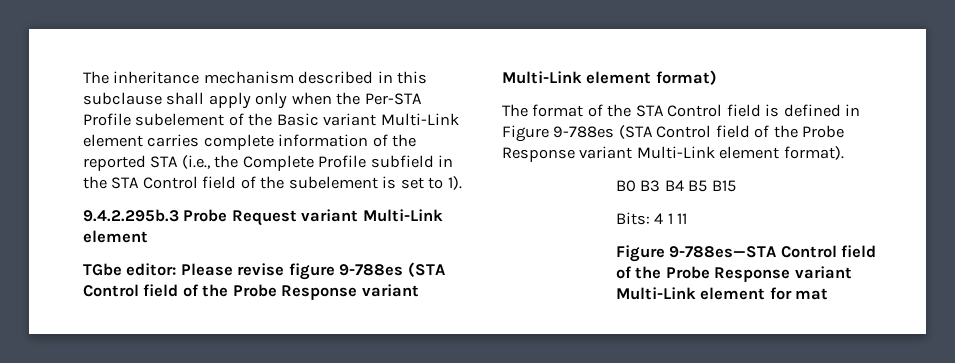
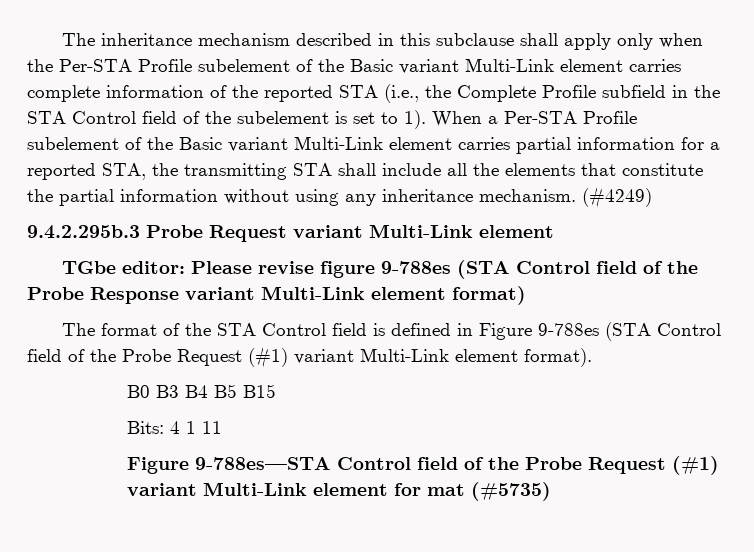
(462, 183) none -> [432,111,637,127] [27,136,720,154] [27,163,703,180] [27,187,652,208] When a Per-STA Profile subelement of the Basic variant Multi-Link element carries partial information for a reported STA, the transmitting STA shall include all the elements that constitute the partial information without using any inheritance mechanism. (#4249)
[502,147,575,162] Response -> [177,347,288,368] Request (#1)
[714,267,791,282] Response -> [588,456,720,475] Request (#1)
(829, 294) none -> [471,482,552,501] (#5735)

